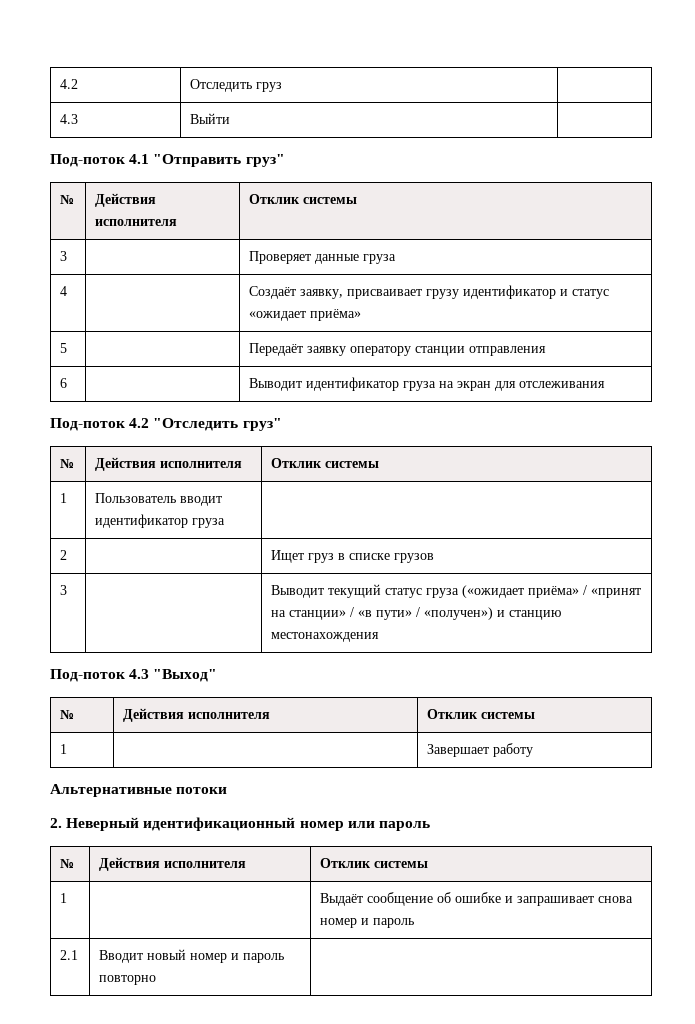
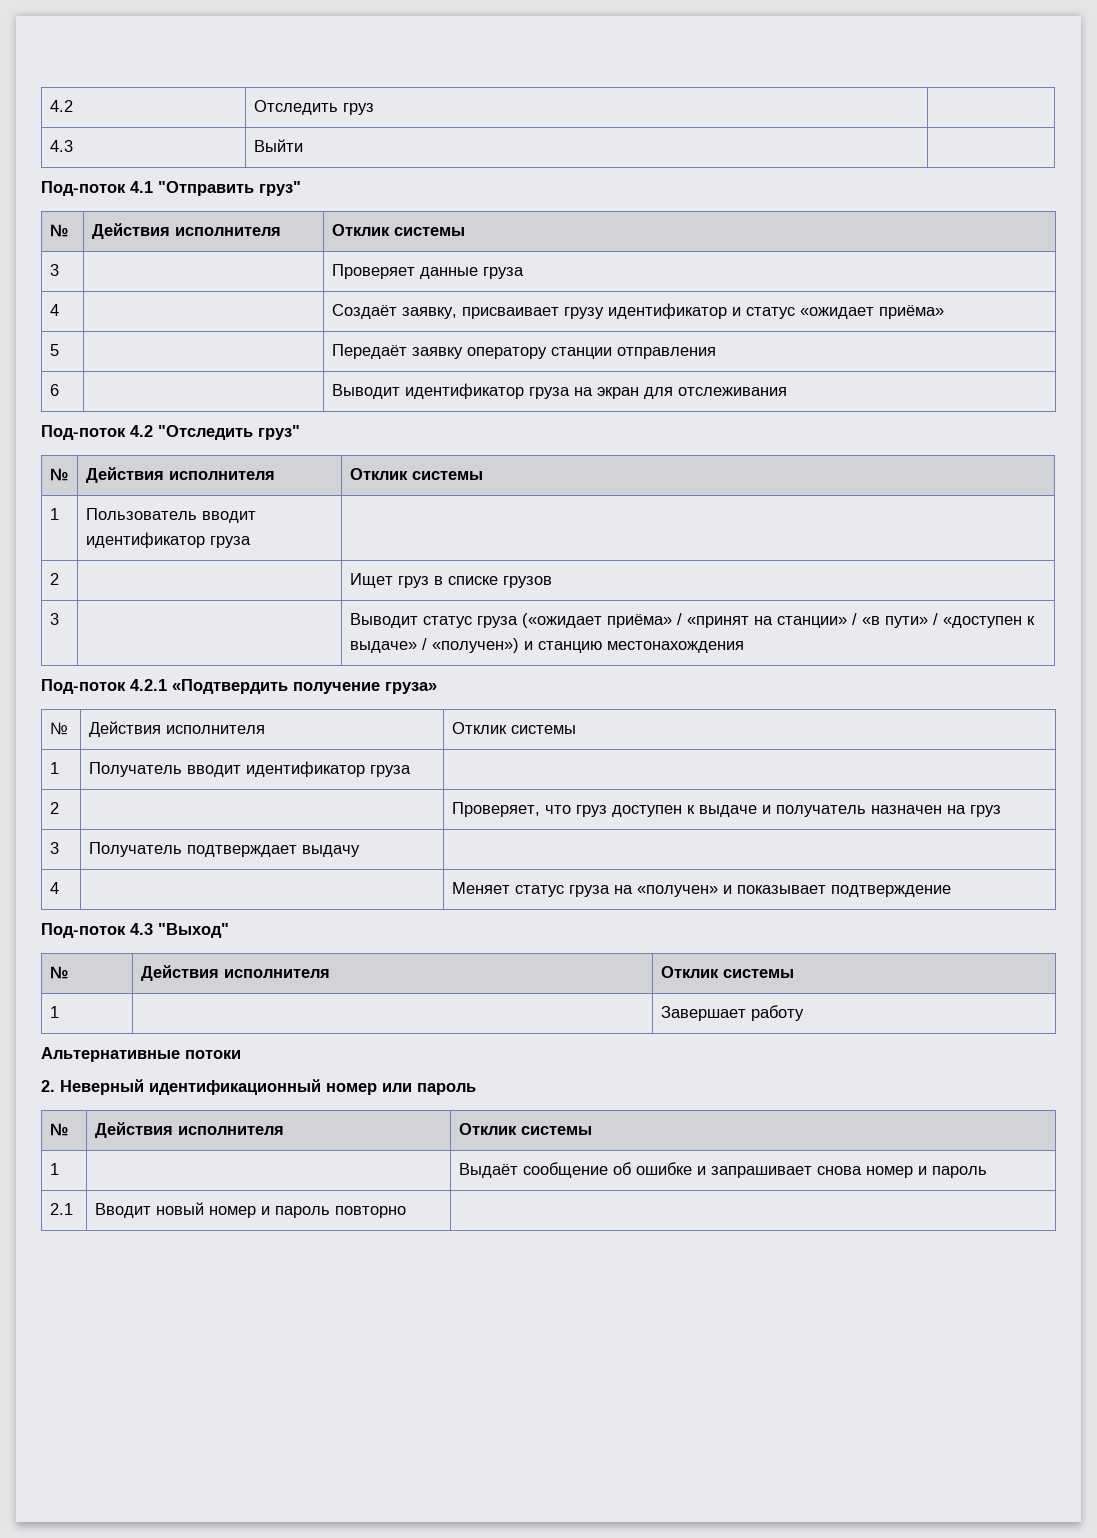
[328,584,382,598] текущий -> (418, 620) none
(421, 612) none -> [942,616,1035,628] [349,638,427,653] «доступен к выдаче» /
(380, 637) none -> [41,679,437,694] [49,722,68,735] [88,721,265,737] [451,722,576,734] [49,762,59,774] [88,761,411,777] [49,802,59,814] [451,802,1001,817] [49,842,59,854] [88,842,360,857] [49,882,59,894] [451,882,951,897] // Под-поток 4.2.1 «Подтвердить получение груза» // № | Действия исполнителя | Отклик системы // 1 | Получатель вводит идентификатор груза | // 2 | | Проверяет, что груз доступен к выдаче и получатель назначен на груз // 3 | Получатель подтверждает выдачу | // 4 | | Меняет статус груза на «получен» и показывает подтверждение

